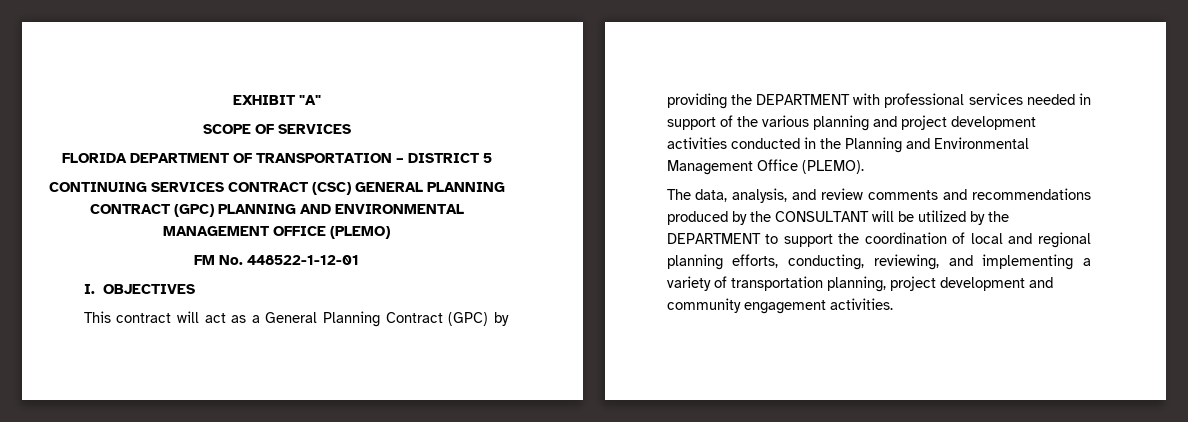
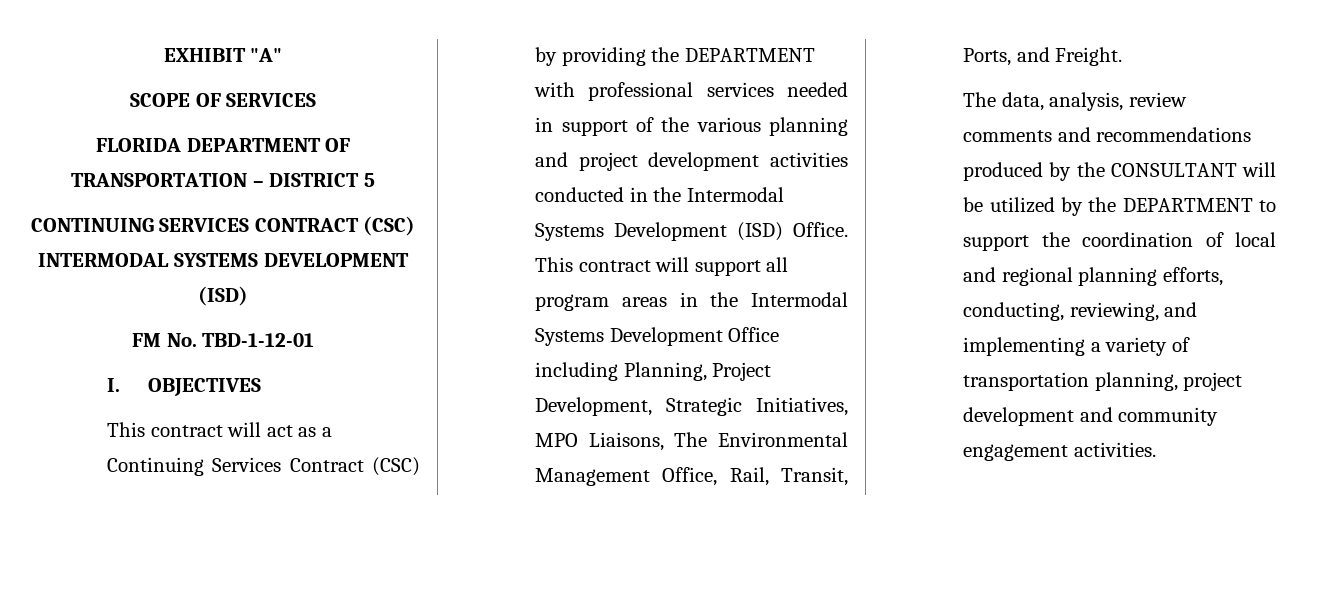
[354,182,505,192] [89,204,464,217] [163,226,390,239] GENERAL PLANNING CONTRACT (GPC) PLANNING AND ENVIRONMENTAL MANAGEMENT OFFICE (PLEMO) -> [38,253,409,267] [198,286,248,306] INTERMODAL SYSTEMS DEVELOPMENT (ISD)
[247,255,359,265] 448522-1-12-01 -> [202,333,315,347] TBD-1-12-01
[265,311,489,327] General Planning Contract (GPC) -> [107,457,420,476] Continuing Services Contract (CSC)
[844,137,1029,153] [666,159,864,175] Planning and Environmental Management Office (PLEMO). -> [686,187,784,202] [535,222,848,241] [535,257,789,276] [535,292,848,311] [535,327,780,346] [535,362,772,381] [535,397,848,416] [535,432,848,451] [535,467,848,486] [963,47,1123,66] Intermodal Systems Development (ISD) Office. This contract will support all program areas in the Intermodal Systems Development Office including Planning, Project Development, Strategic Initiatives, MPO Liaisons, The Environmental Management Office, Rail, Transit, Ports, and Freight.
[792,189,817,200] and -> (1124, 101) none

